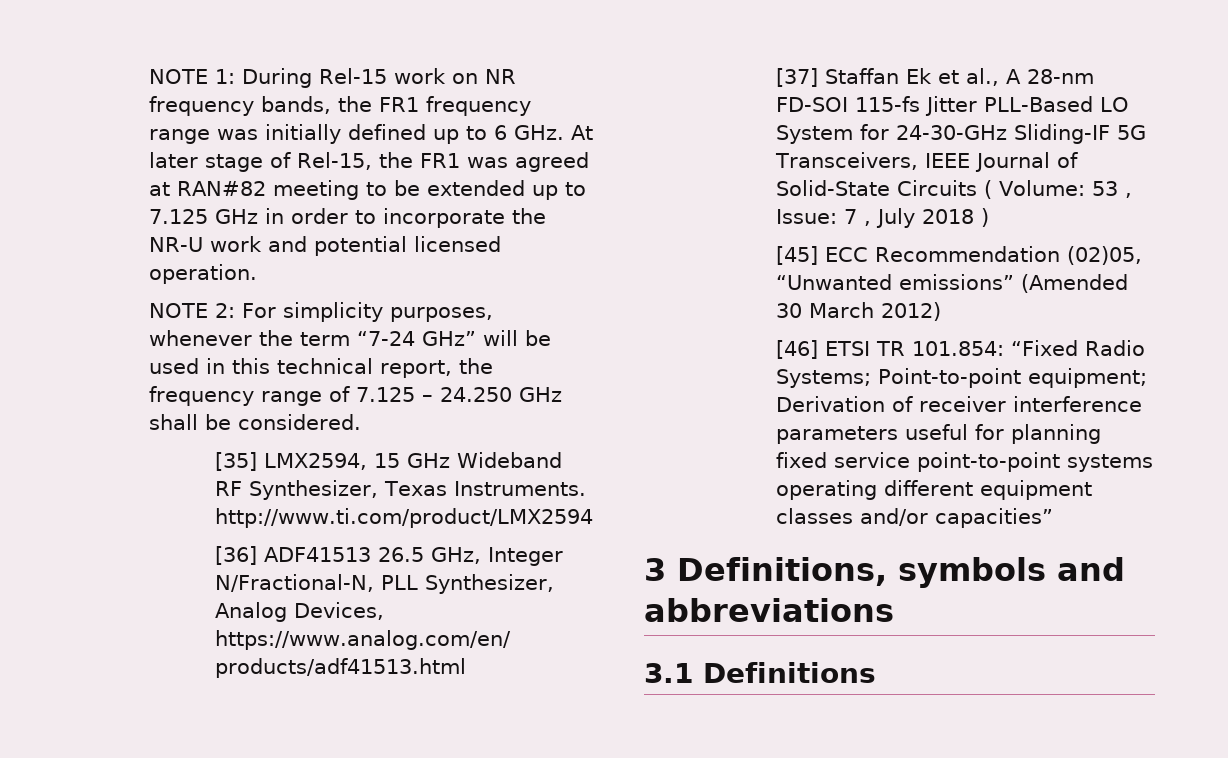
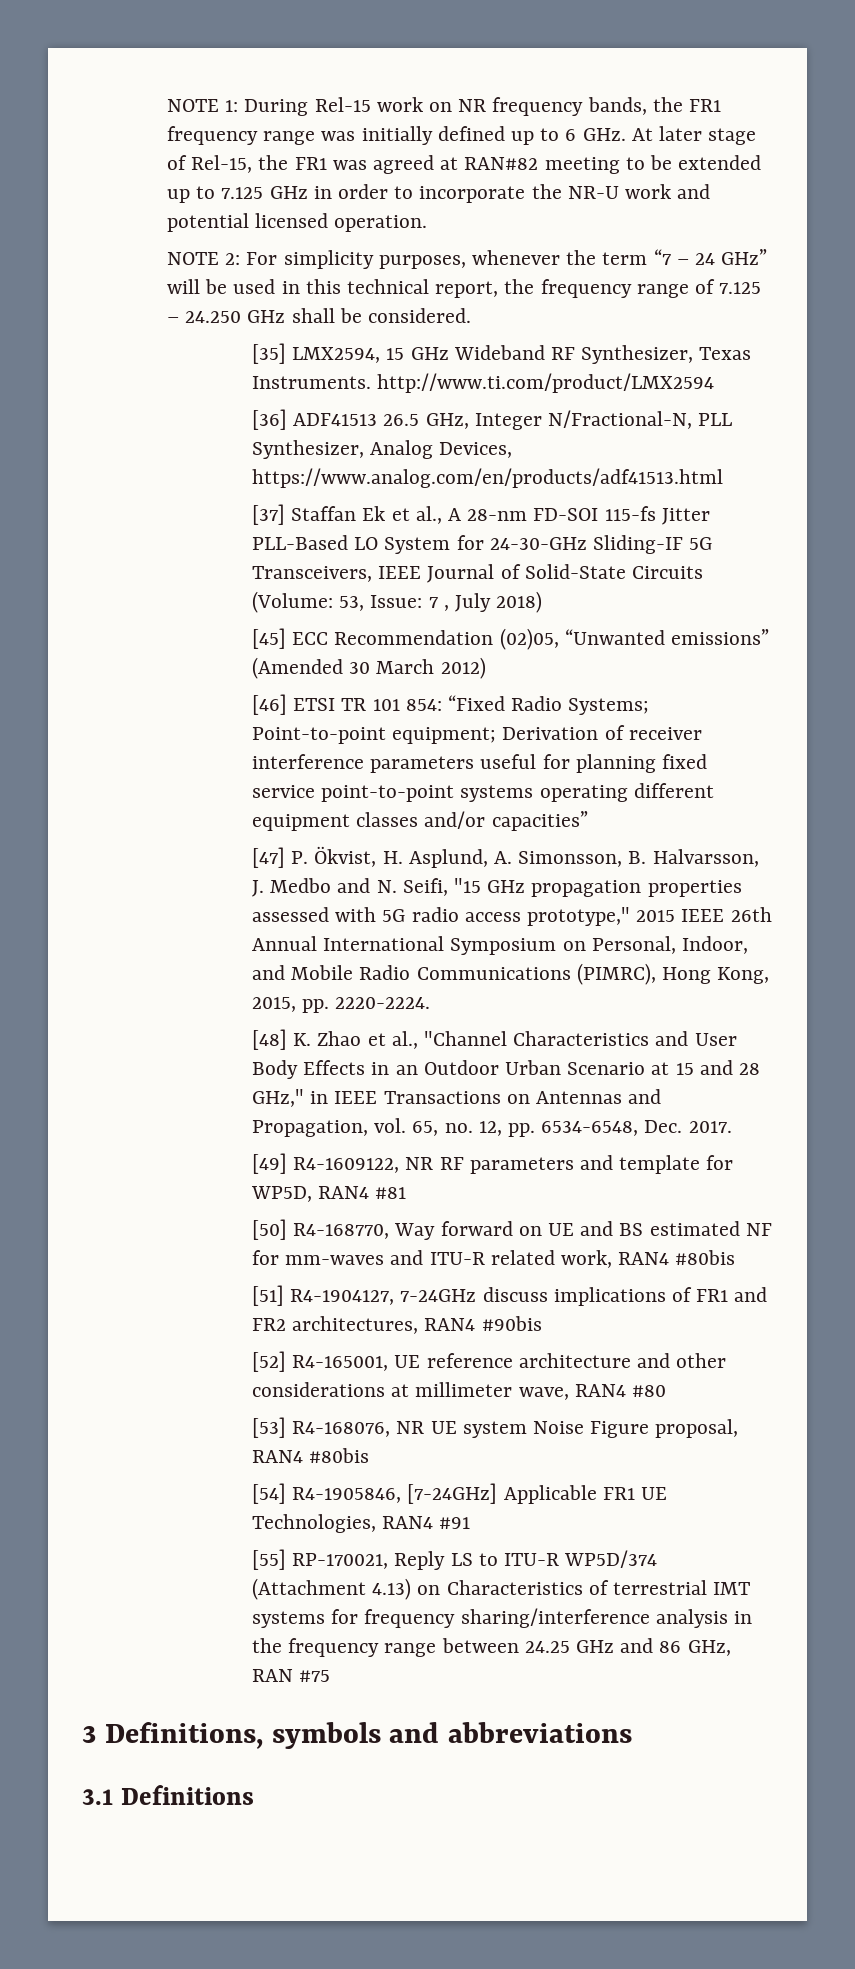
[357,331,416,346] “7-24 -> [653,249,716,265] “7 – 24
[984,180,1133,199] ( Volume: 53 , -> [251,591,365,613] (Volume: 53,
[922,208,990,227] 2018 ) -> [496,591,543,613] 2018)
[912,341,1005,356] 101.854: -> [372,699,442,711] 101 854:
(1054, 518) none -> [251,846,759,868] [251,878,742,897] [251,907,772,926] [251,936,748,955] [251,963,770,985] [251,997,431,1013] [251,1029,737,1050] [251,1060,761,1079] [251,1089,662,1107] [251,1118,732,1137] [251,1153,734,1174] [250,1186,407,1202] [251,1219,772,1240] [251,1250,736,1268] [251,1285,768,1306] [251,1316,542,1334] [251,1351,727,1372] [251,1382,666,1400] [251,1417,739,1438] [251,1448,370,1463] [251,1483,667,1504] [251,1514,471,1533] [251,1549,658,1570] [251,1578,751,1600] [251,1608,752,1628] [251,1638,731,1657] [251,1669,331,1682] // [47] P. Ökvist, H. Asplund, A. Simonsson, B. Halvarsson, J. Medbo and N. Seifi, "15 GHz propagation properties assessed with 5G radio access prototype," 2015 IEEE 26th Annual International Symposium on Personal, Indoor, and Mobile Radio Communications (PIMRC), Hong Kong, 2015, pp. 2220-2224. // [48] K. Zhao et al., "Channel Characteristics and User Body Effects in an Outdoor Urban Scenario at 15 and 28 GHz," in IEEE Transactions on Antennas and Propagation, vol. 65, no. 12, pp. 6534-6548, Dec. 2017. // [49] R4-1609122, NR RF parameters and template for WP5D, RAN4 #81 // [50] R4-168770, Way forward on UE and BS estimated NF for mm-waves and ITU-R related work, RAN4 #80bis // [51] R4-1904127, 7-24GHz discuss implications of FR1 and FR2 architectures, RAN4 #90bis // [52] R4-165001, UE reference architecture and other considerations at millimeter wave, RAN4 #80 // [53] R4-168076, NR UE system Noise Figure proposal, RAN4 #80bis // [54] R4-1905846, [7-24GHz] Applicable FR1 UE Technologies, RAN4 #91 // [55] RP-170021, Reply LS to ITU-R WP5D/374 (Attachment 4.13) on Characteristics of terrestrial IMT systems for frequency sharing/interference analysis in the frequency range between 24.25 GHz and 86 GHz, RAN #75

